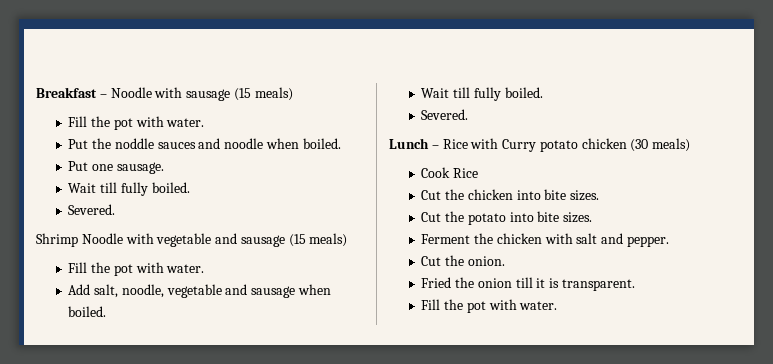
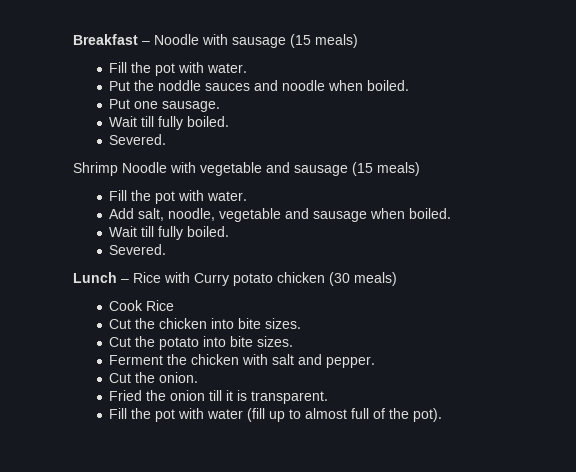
[519,301,558,310] water. -> [207,408,443,422] water (fill up to almost full of the pot).

